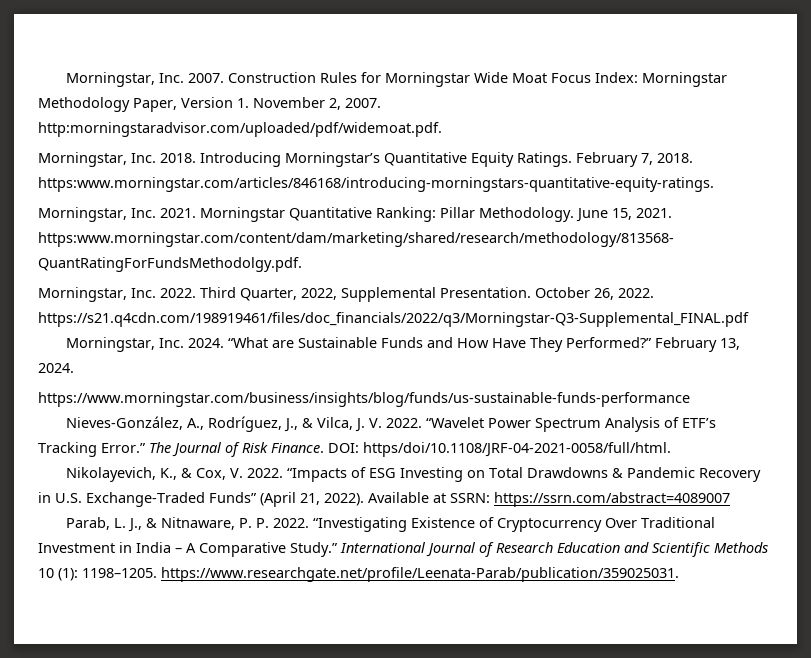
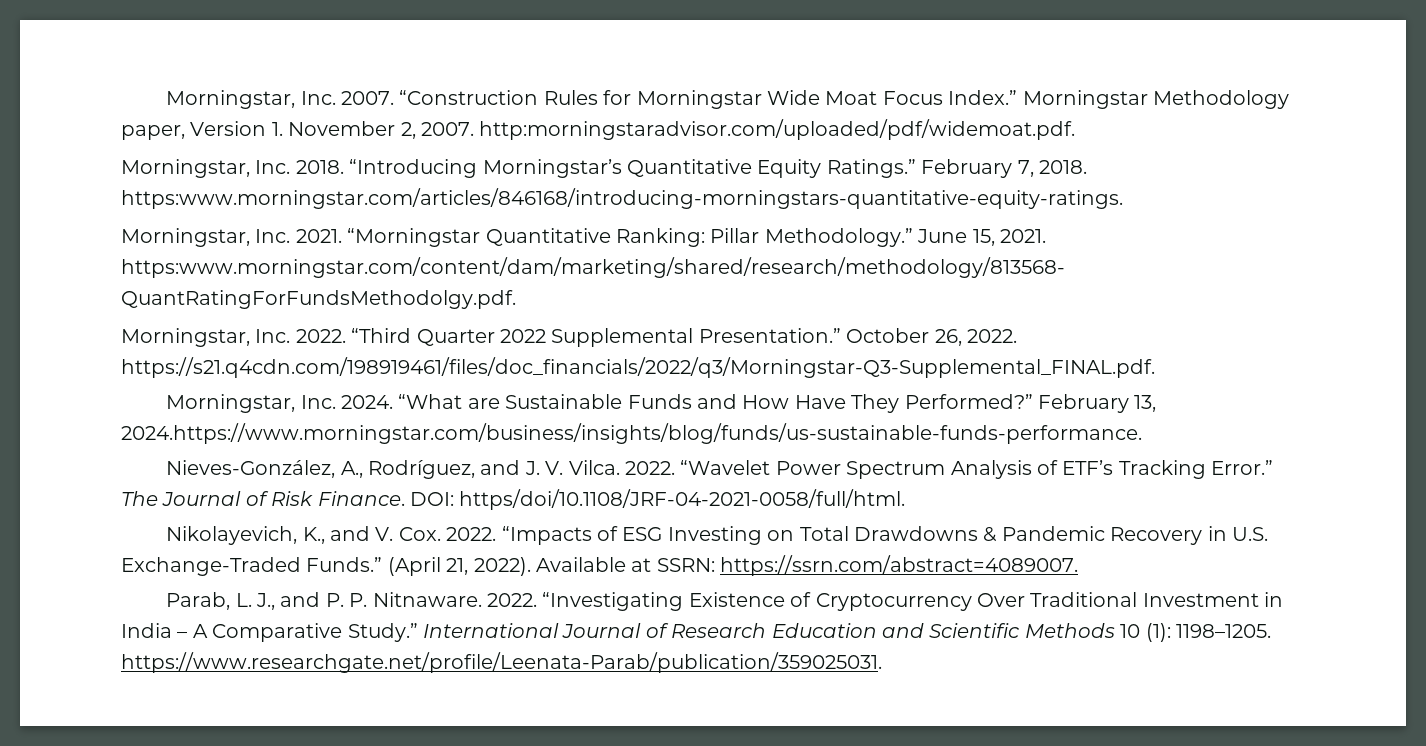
[228,72,317,83] Construction -> [399,90,539,105] “Construction
[595,72,639,83] Index: -> [948,90,1018,105] Index.”
[133,98,177,112] Paper, -> [121,125,185,140] paper,
[200,152,281,167] Introducing -> [349,159,478,178] “Introducing
[517,152,572,167] Ratings. -> [826,159,916,178] Ratings.”
[200,207,285,222] Morningstar -> [347,228,481,247] “Morningstar
[479,207,574,222] Methodology. -> [764,228,913,247] Methodology.”
[200,287,531,302] Third Quarter, 2022, Supplemental Presentation. -> [351,328,841,347] “Third Quarter 2022 Supplemental Presentation.”
[38,312,749,327] https://s21.q4cdn.com/198919461/files/doc_financials/2022/q3/Morningstar-Q3-Supplemental_FINAL.pdf -> [121,357,1155,378] https://s21.q4cdn.com/198919461/files/doc_financials/2022/q3/Morningstar-Q3-Supplemental_FINAL.pdf.
[38,363,74,373] [38,392,690,407] 2024. // https://www.morningstar.com/business/insights/blog/funds/us-sustainable-funds-performance -> [121,423,1142,444] 2024.https://www.morningstar.com/business/insights/blog/funds/us-sustainable-funds-performance.
[284,417,354,432] J., & Vilca, -> [480,460,521,475] and
(383, 423) none -> [568,460,620,475] Vilca.
[181,468,244,480] & Cox, V. -> [329,526,441,541] and V. Cox.
[209,492,257,503] Funds” -> [306,557,383,572] Funds.”
[494,492,730,507] https://ssrn.com/abstract=4089007 -> [720,555,1079,576] https://ssrn.com/abstract=4089007.
[146,517,236,530] & Nitnaware, -> [280,592,321,607] and
(270, 523) none -> [372,592,482,607] Nitnaware.

